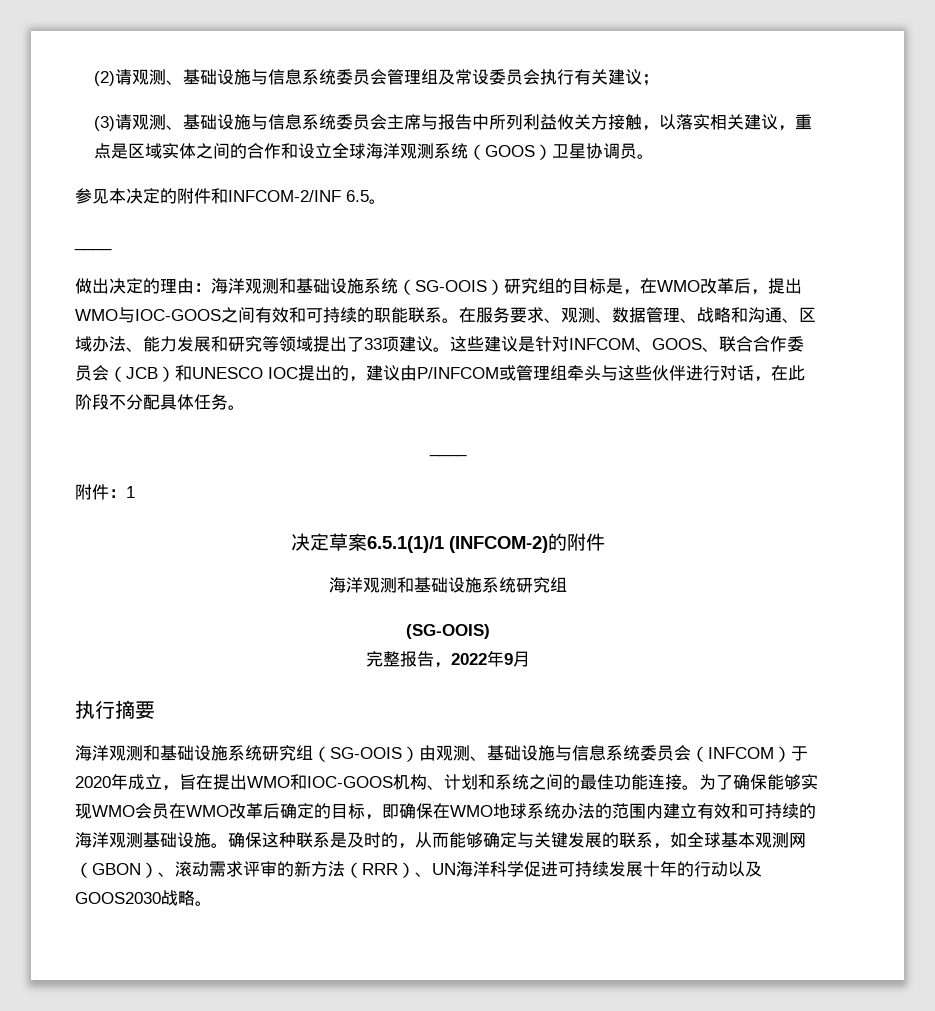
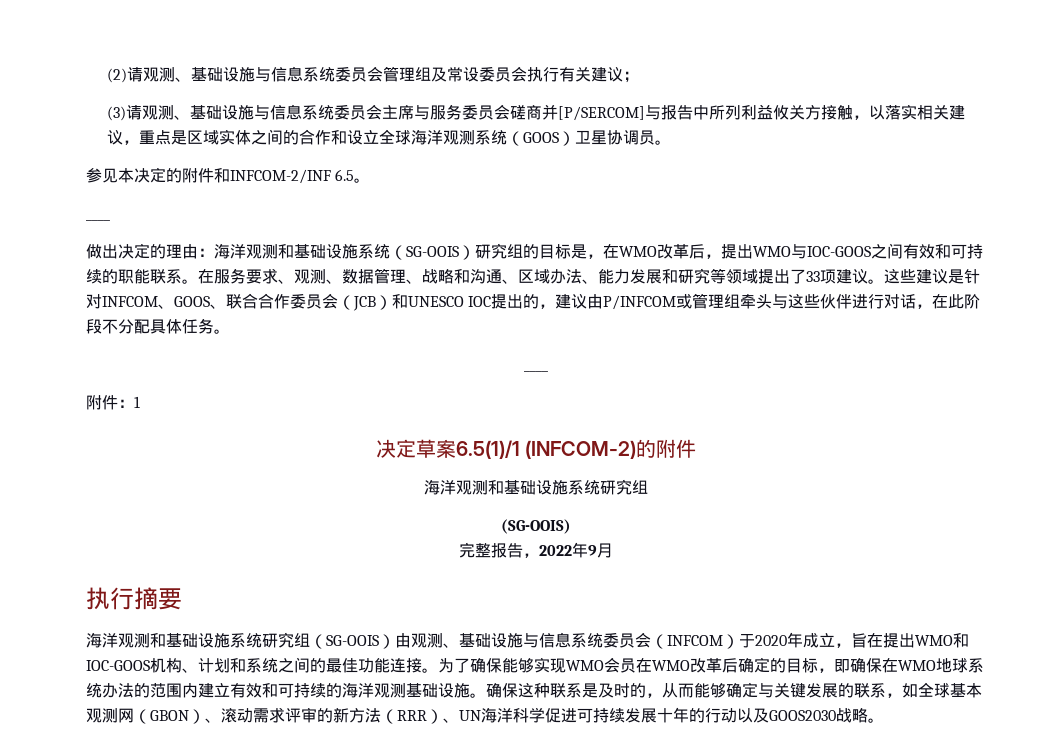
(439, 122) none -> [429,104,661,121] 服务委员会磋商并[P/SERCOM]与
[366,536,444,553] 6.5.1(1)/1 -> [455,440,520,459] 6.5(1)/1

